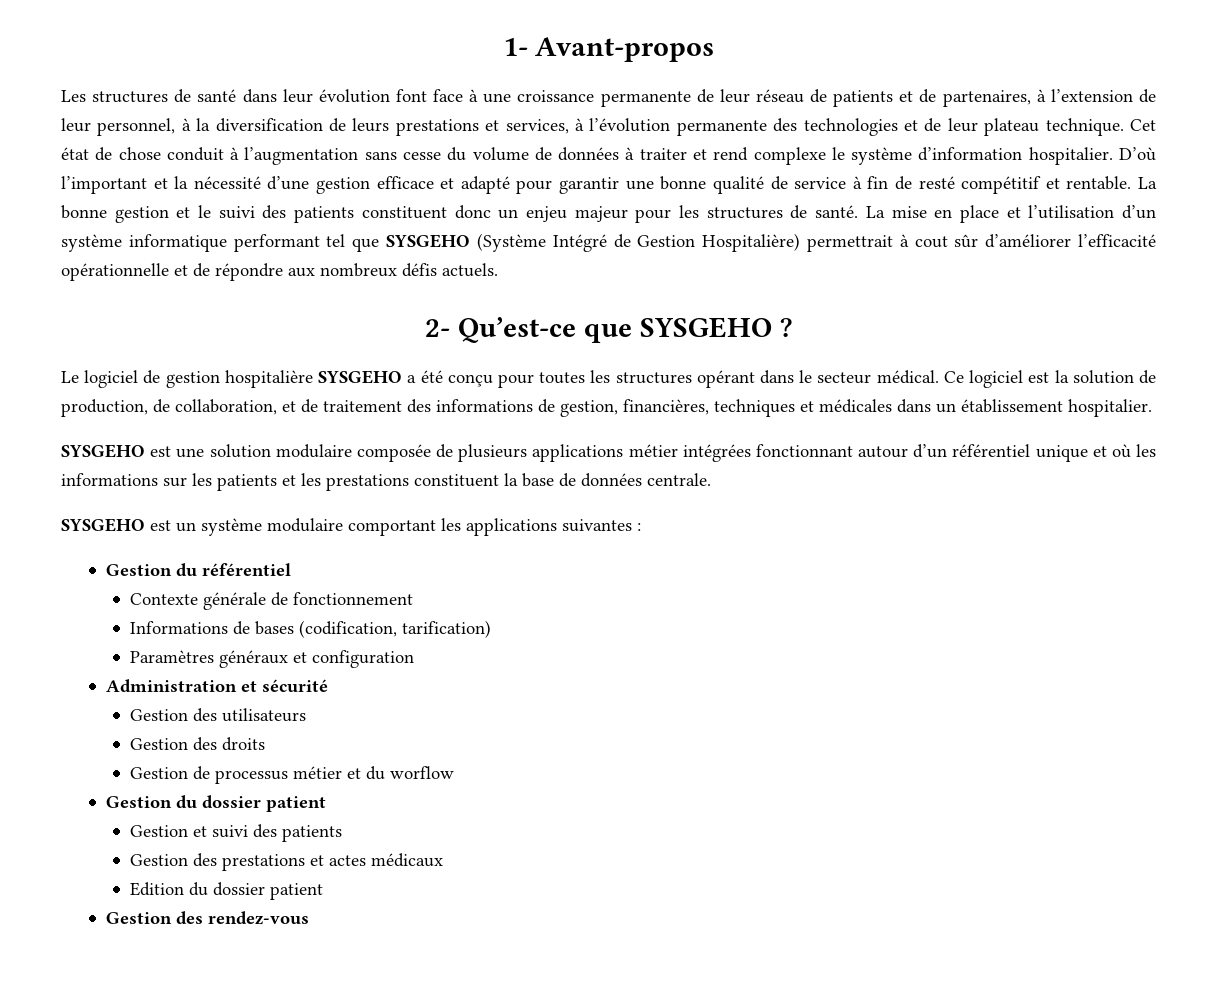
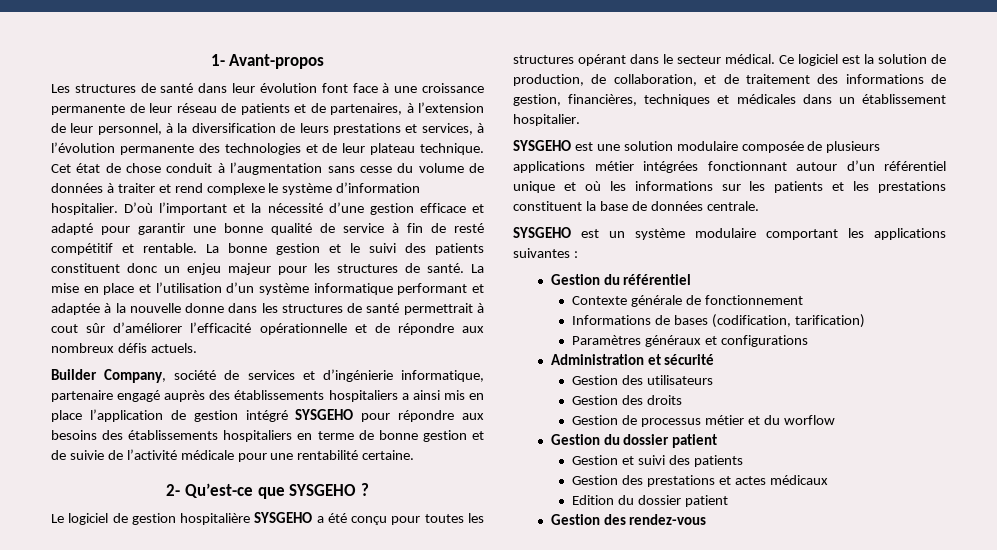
[326,233,801,252] tel que SYSGEHO (Système Intégré de Gestion Hospitalière) -> [472,284,485,293] [51,303,400,315] et adaptée à la nouvelle donne dans les structures de santé
(498, 270) none -> [51,369,484,383] [51,390,484,402] [51,409,484,422] [51,430,484,442] [51,449,415,462] // Builder Company, société de services et d’ingénierie informatique, partenaire engagé auprès des établissements hospitaliers a ainsi mis en place l’application de gestion intégré SYSGEHO pour répondre aux besoins des établissements hospitaliers en terme de bonne gestion et de suivie de l’activité médicale pour une rentabilité certaine.
[311,650,414,668] configuration -> [721,335,809,347] configurations

